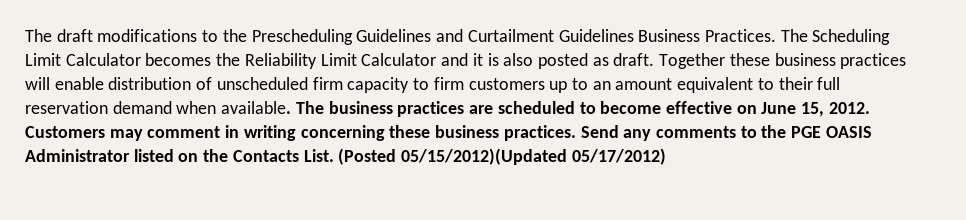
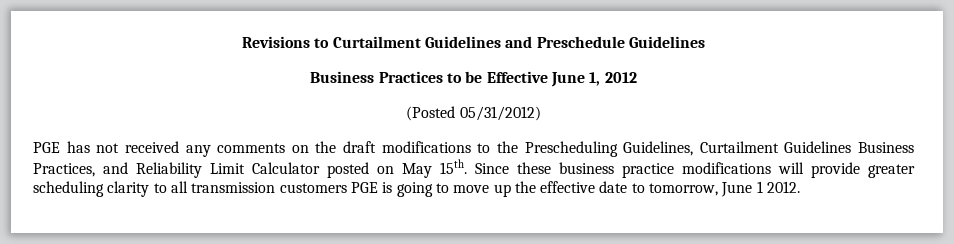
[25,29,52,42] The -> [242,36,705,48] [310,71,637,87] [406,106,541,121] [33,141,337,157] Revisions to Curtailment Guidelines and Preschedule Guidelines // Business Practices to be Effective June 1, 2012 // (Posted 05/31/2012) // PGE has not received any comments on the
[356,29,464,42] Guidelines and -> [623,141,694,156] Guidelines,
[704,29,891,45] [25,53,907,69] [25,77,841,93] [25,101,870,117] [25,125,872,141] [25,148,666,165] Practices. The Scheduling Limit Calculator becomes the Reliability Limit Calculator and it is also posted as draft. Together these business practices will enable distribution of unscheduled firm capacity to firm customers up to an amount equivalent to their full reservation demand when available. The business practices are scheduled to become effective on June 15, 2012. Customers may comment in writing concerning these business practices. Send any comments to the PGE OASIS Administrator listed on the Contacts List. (Posted 05/15/2012)(Updated 05/17/2012) -> [33,159,915,178] [33,181,801,197] Practices, and Reliability Limit Calculator posted on May 15th. Since these business practice modifications will provide greater scheduling clarity to all transmission customers PGE is going to move up the effective date to tomorrow, June 1 2012.

